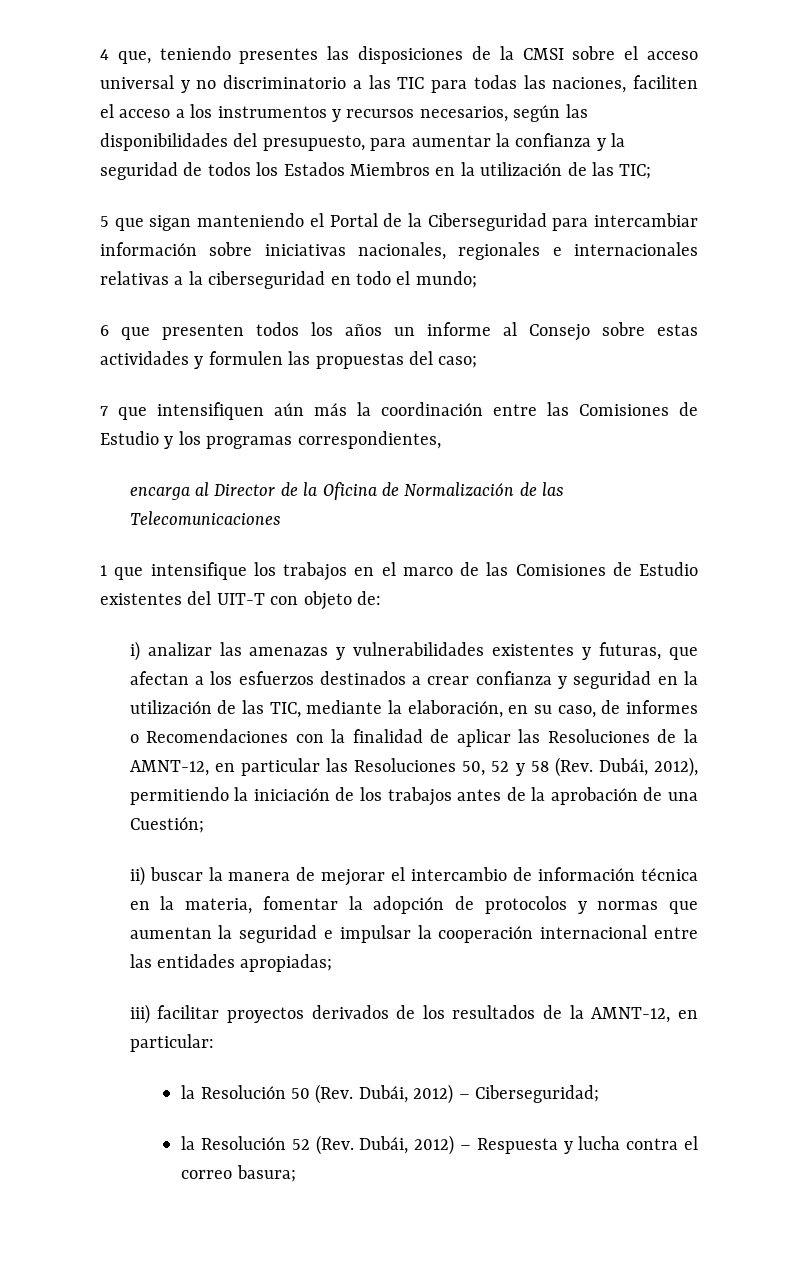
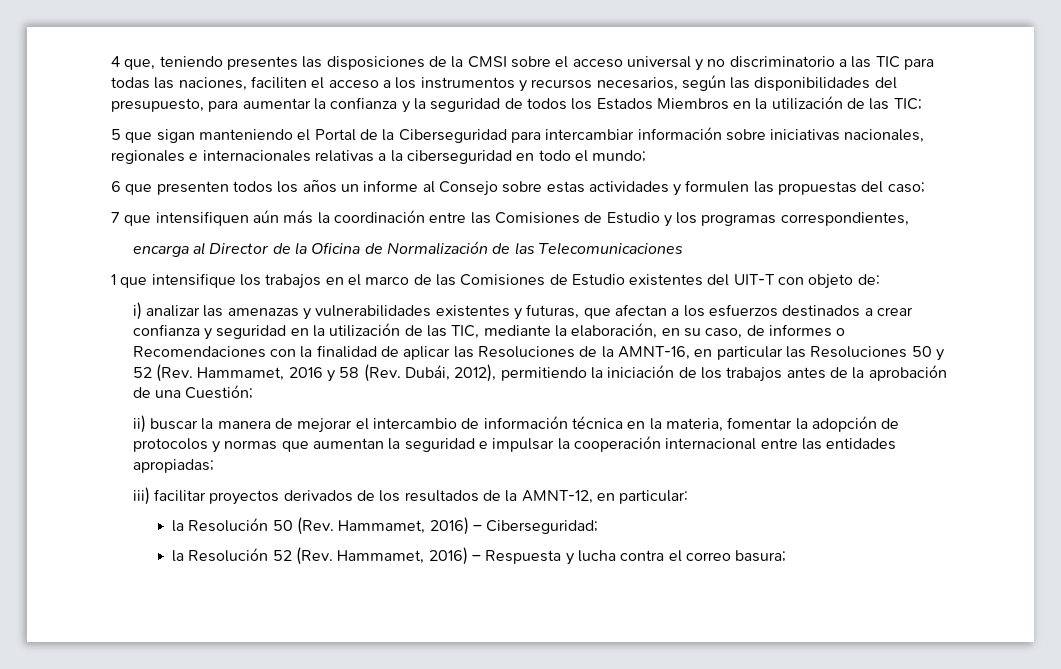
[129,760,209,776] AMNT-12, -> [617,346,690,360] AMNT-16,
[462,761,510,776] 50, 52 -> [911,346,944,361] [132,364,323,382] 50 y 52 (Rev. Hammamet, 2016
[358,1084,454,1104] Dubái, 2012) -> [338,517,469,535] Hammamet, 2016)
[359,1135,455,1155] Dubái, 2012) -> [337,547,468,565] Hammamet, 2016)

